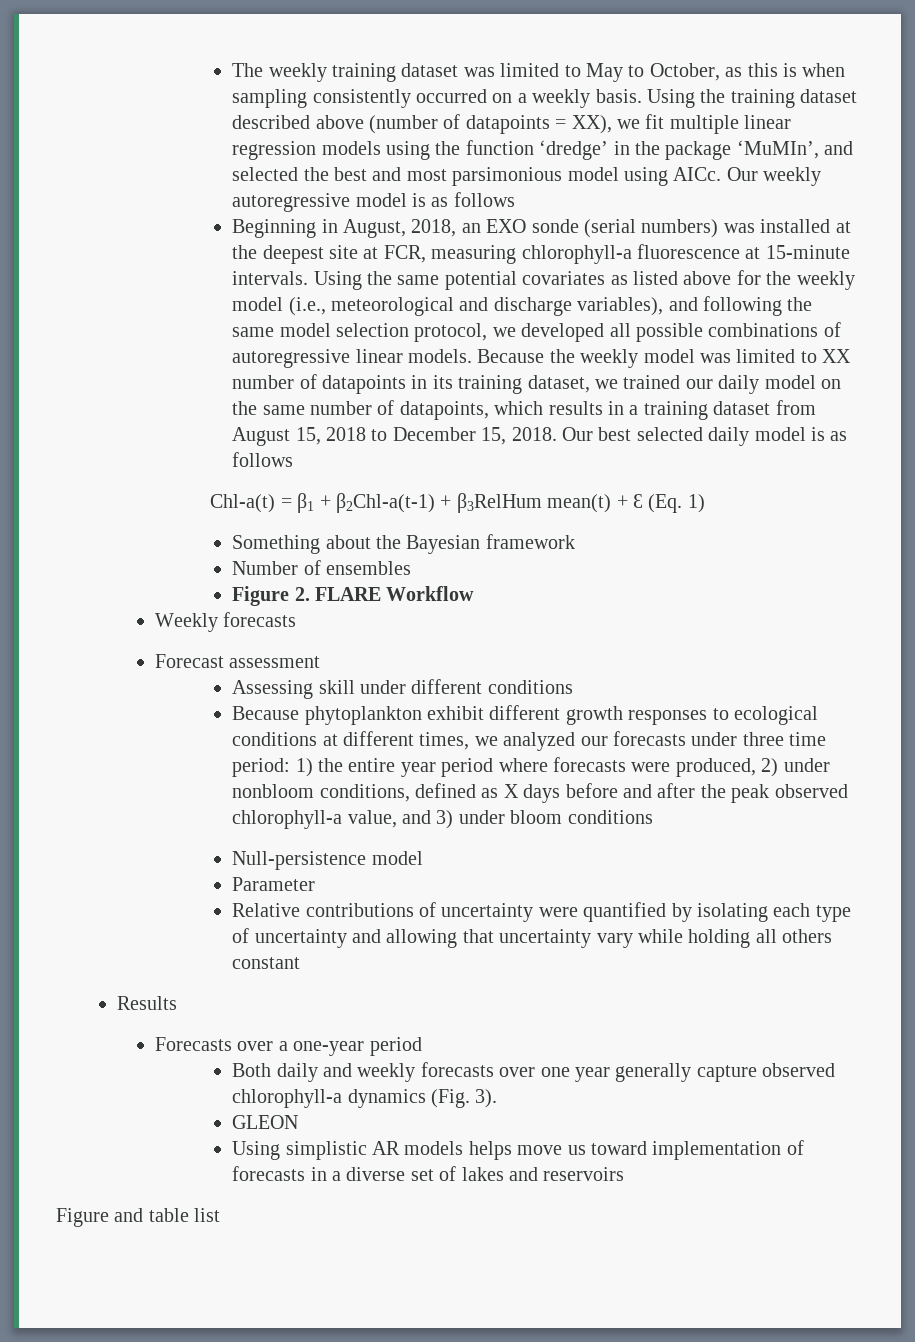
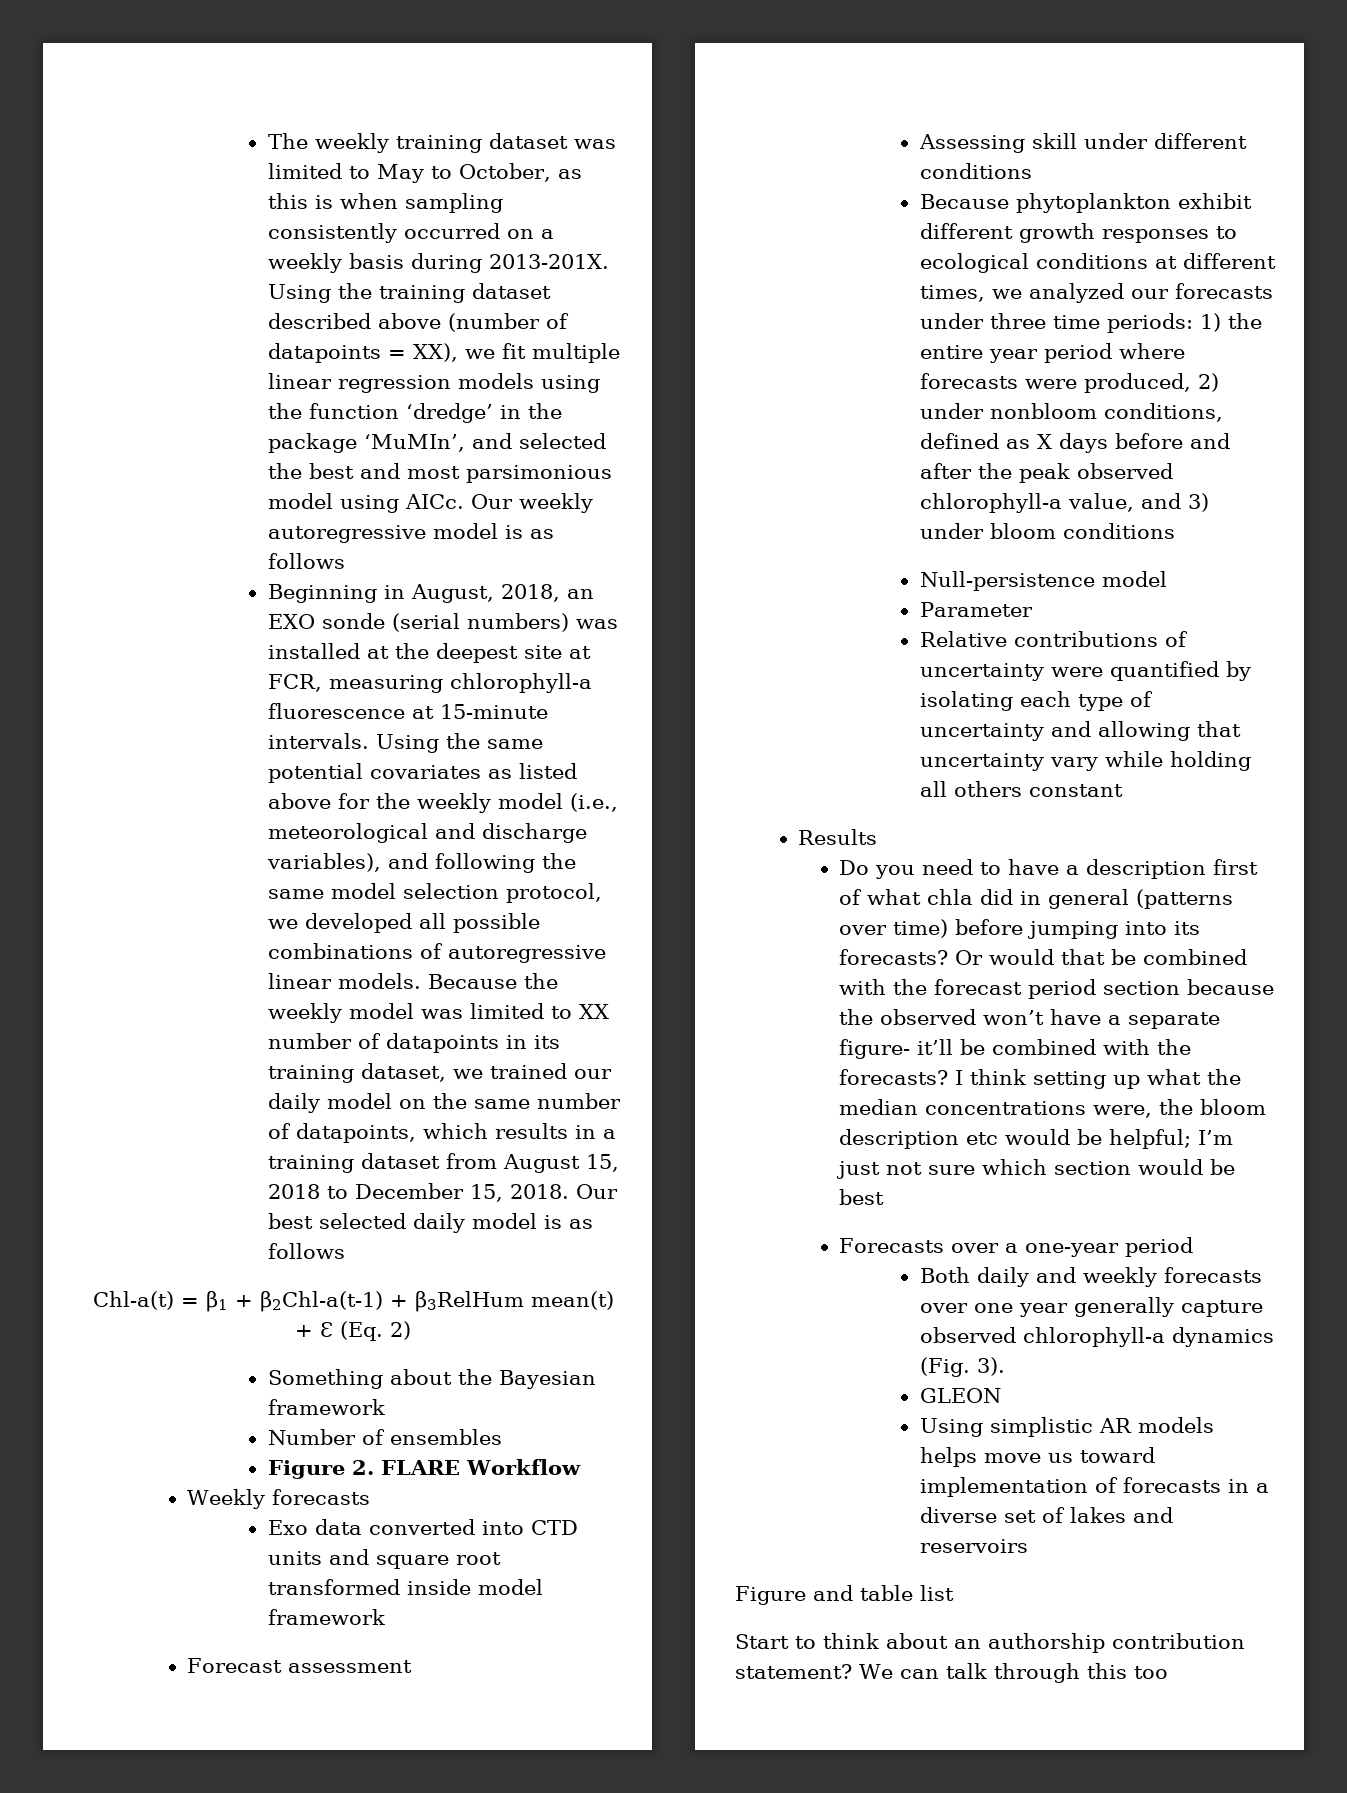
[595,89,642,103] basis. -> [348,253,609,273] basis during 2013-201X.
[687,494,705,513] 1) -> [390,1321,411,1340] 2)
(297, 619) none -> [267,1519,578,1535] [267,1549,501,1569] [267,1579,543,1595] [267,1609,385,1625] // Exo data converted into CTD units and square root transformed inside model framework
[232,758,291,777] period: -> [1106,313,1193,333] periods:
(177, 1003) none -> [838,859,1258,879] [838,889,1233,909] [838,919,1200,939] [838,949,1247,965] [838,979,1274,999] [838,1009,1220,1029] [838,1039,1191,1059] [838,1069,1241,1089] [838,1099,1266,1118] [838,1129,1233,1149] [835,1159,1235,1179] [838,1189,884,1205] // Do you need to have a description first of what chla did in general (patterns over time) before jumping into its forecasts? Or would that be combined with the forecast period section because the observed won’t have a separate figure- it’ll be combined with the forecasts? I think setting up what the median concentrations were, the bloom description etc would be helpful; I’m just not sure which section would be best
(221, 1215) none -> [735,1633,1245,1653] [735,1663,1168,1683] // Start to think about an authorship contribution statement? We can talk through this too

